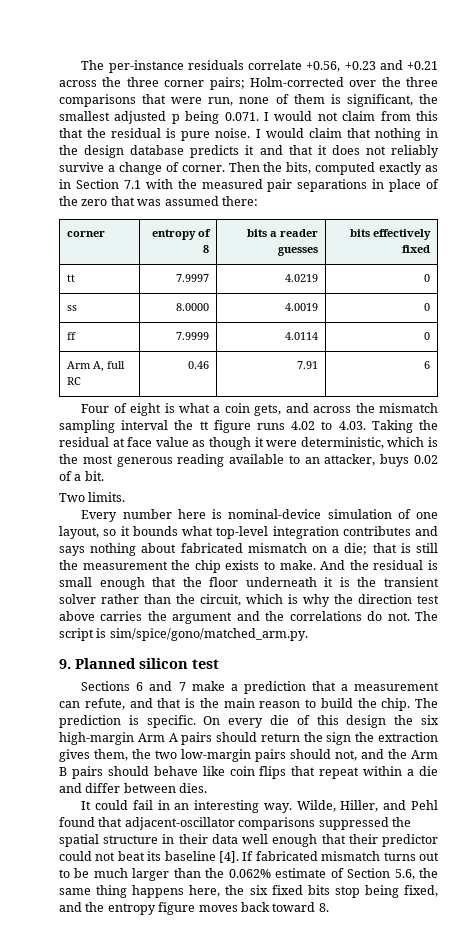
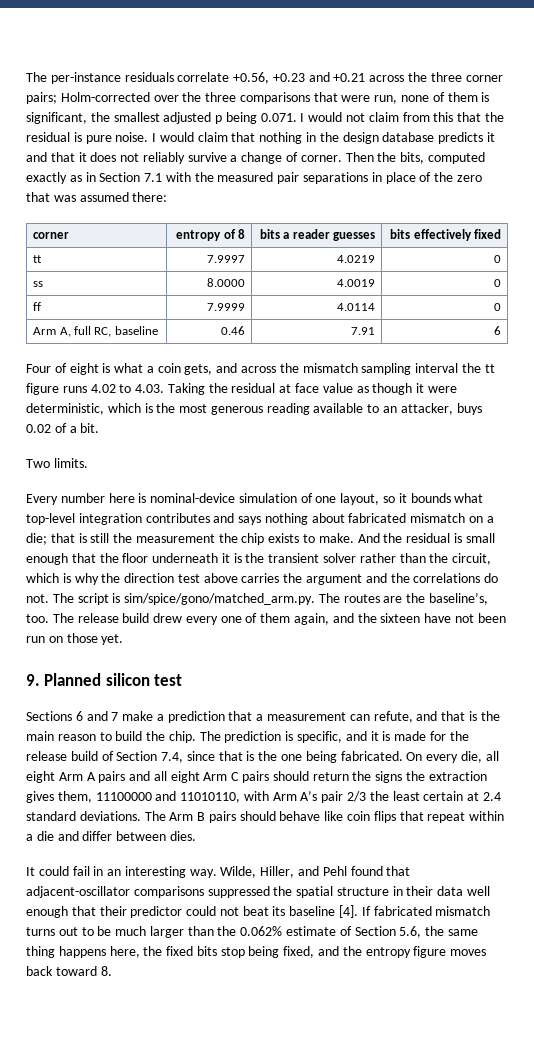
[67,377,82,385] RC -> [94,326,158,337] RC, baseline
(308, 634) none -> [318,593,489,605] [26,613,506,625] [26,633,124,645] The routes are the baseline’s, too. The release build drew every one of them again, and the sixteen have not been run on those yet.
[146,715,440,728] [59,732,178,745] specific. On every die of this design the six high-margin Arm A -> [297,731,469,743] [26,751,499,763] [26,771,240,783] specific, and it is made for the release build of Section 7.4, since that is the one being fabricated. On every die, all eight Arm A pairs and all eight Arm C
[326,732,352,745] sign -> [375,771,403,783] signs
[132,749,407,762] the two low-margin pairs should not, and the -> [95,791,501,803] [26,811,166,821] 11100000 and 11010110, with Arm A’s pair 2/3 the least certain at 2.4 standard deviations. The
[249,885,268,895] six -> (163, 951) none

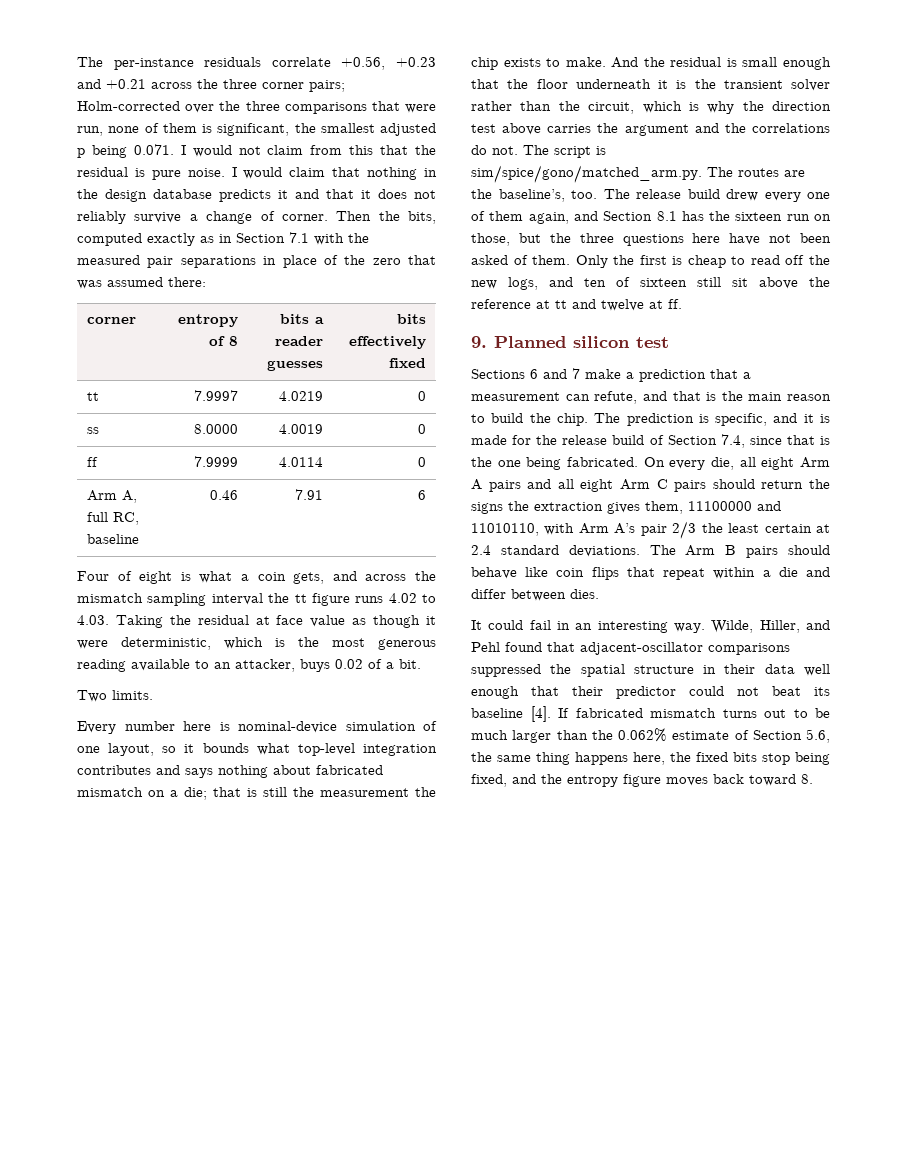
[357,613,506,623] [26,633,124,645] the sixteen have not been run on those yet. -> [603,211,831,221] [471,233,831,246] [471,255,830,268] [471,277,830,290] [471,299,682,311] Section 8.1 has the sixteen run on those, but the three questions here have not been asked of them. Only the first is cheap to read off the new logs, and ten of sixteen still sit above the reference at tt and twelve at ff.

